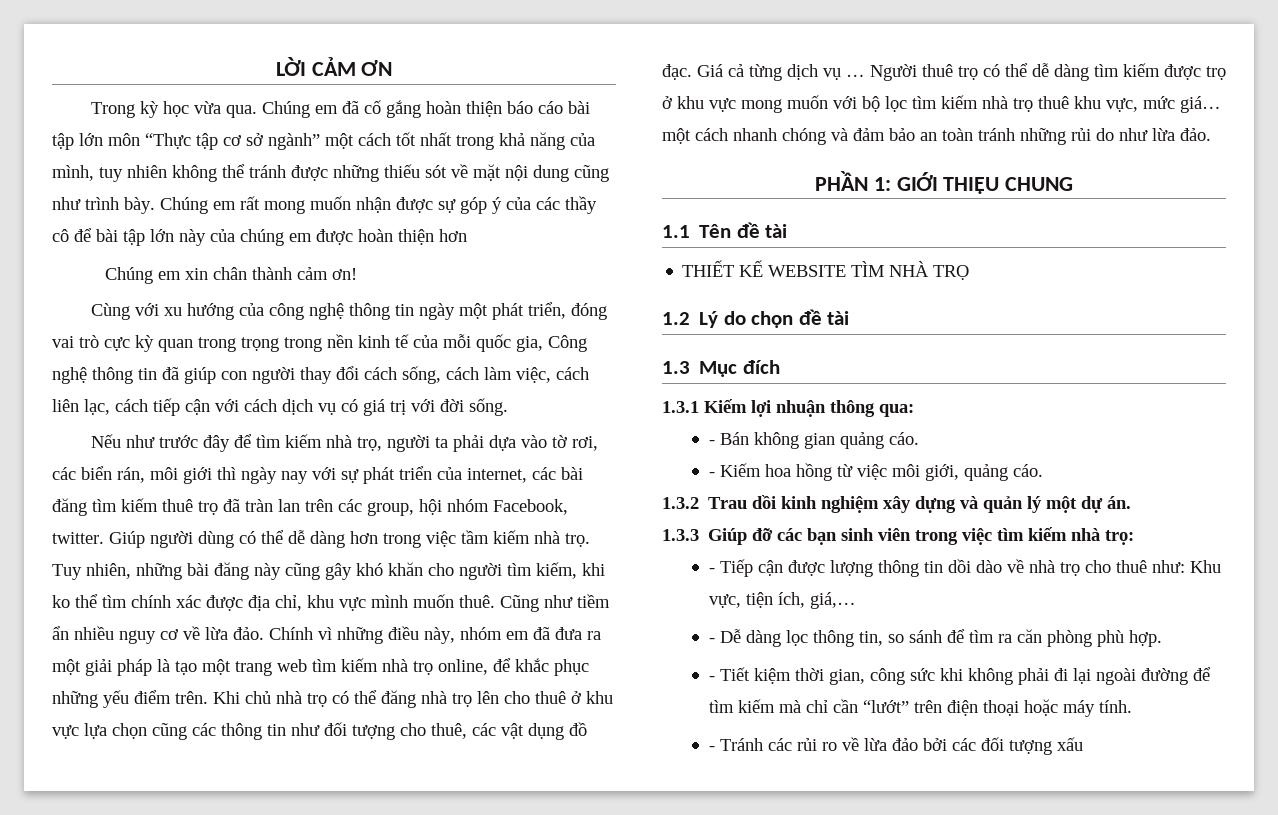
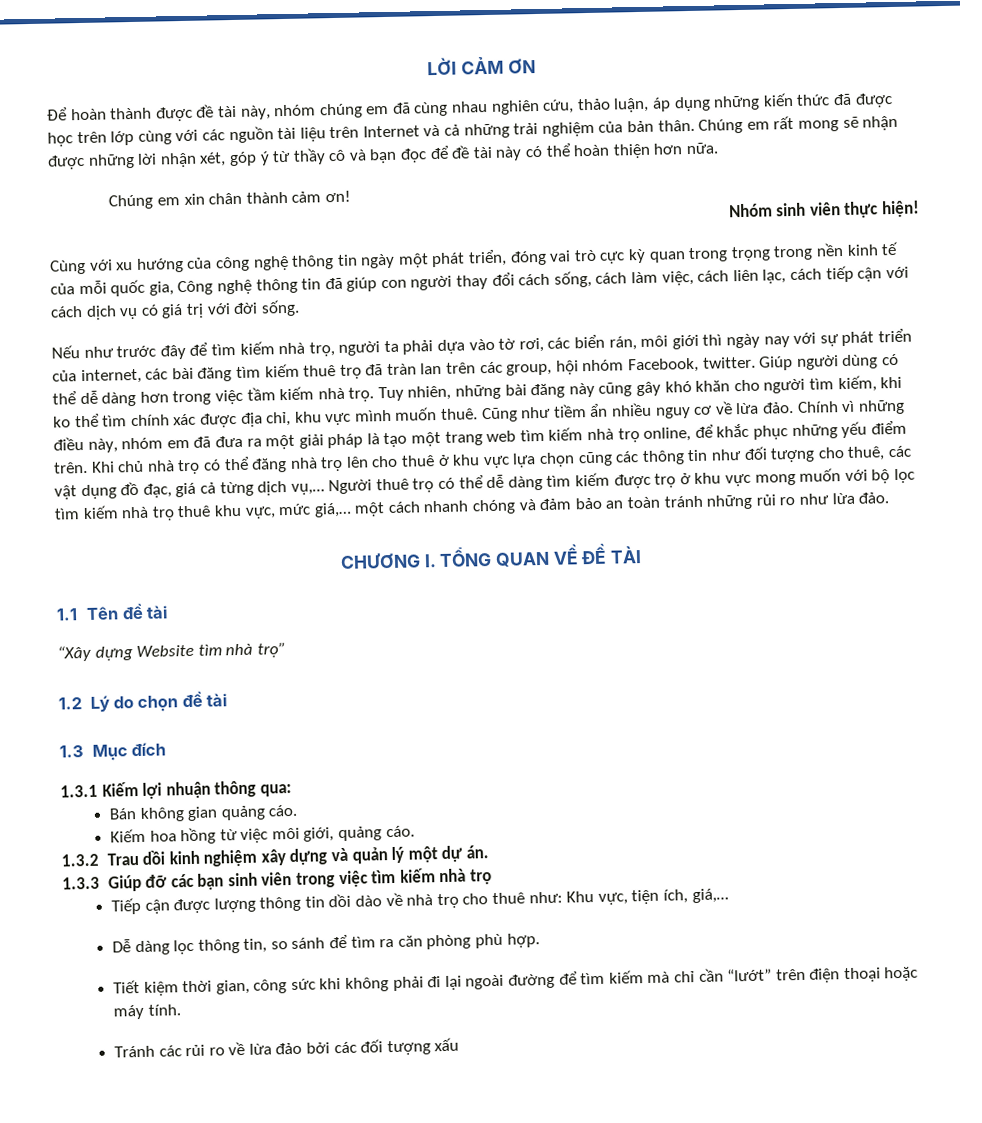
[91,100,591,118] [52,132,595,150] [52,164,609,182] [52,197,155,214] Trong kỳ học vừa qua. Chúng em đã cố gắng hoàn thiện báo cáo bài tập lớn môn “Thực tập cơ sở ngành” một cách tốt nhất trong khả năng của mình, tuy nhiên không thể tránh được những thiếu sót về mặt nội dung cũng như trình bày. -> [46,92,893,122] [47,119,695,147] Để hoàn thành được đề tài này, nhóm chúng em đã cùng nhau nghiên cứu, thảo luận, áp dụng những kiến thức đã được học trên lớp cùng với các nguồn tài liệu trên Internet và cả những trải nghiệm của bản thân.
[310,196,351,210] muốn -> [842,116,859,128] sẽ
[438,196,597,214] [52,228,353,246] sự góp ý của các thầy cô để bài tập lớn này của chúng em được -> [87,143,572,169] những lời nhận xét, góp ý từ thầy cô và bạn đọc để đề tài này có thể
(467, 235) none -> [685,142,718,155] nữa.
(358, 274) none -> [728,200,921,218] // Nhóm sinh viên thực hiện!
[662,64,723,80] đạc. Giá -> [142,482,197,498] đạc, giá
[823,68,865,80] vụ … -> [290,483,325,495] vụ,…
[1180,96,1221,113] giá… -> [313,502,352,518] giá,…
[1096,128,1114,141] do -> [779,496,796,506] ro
[814,171,1074,194] [662,222,788,238] [682,260,970,280] PHẦN 1: GIỚI THIỆU CHUNG // 1.1 Tên đề tài // THIẾT KẾ WEBSITE TÌM NHÀ TRỌ -> [339,543,643,569] [56,602,169,621] [57,642,286,662] CHƯƠNG I. TỔNG QUAN VỀ ĐỀ TÀI // 1.1 Tên đề tài // “Xây dựng Website tìm nhà trọ”
[709,440,716,445] - -> (292, 790) none
[709,472,716,477] - -> (298, 810) none
[1105,530,1135,545] [709,568,716,573] trọ: // - -> [469,869,492,885] trọ //
[709,638,716,643] - -> (729, 896) none
[709,676,716,681] - -> (540, 940) none
[709,746,716,751] - -> (181, 1010) none

